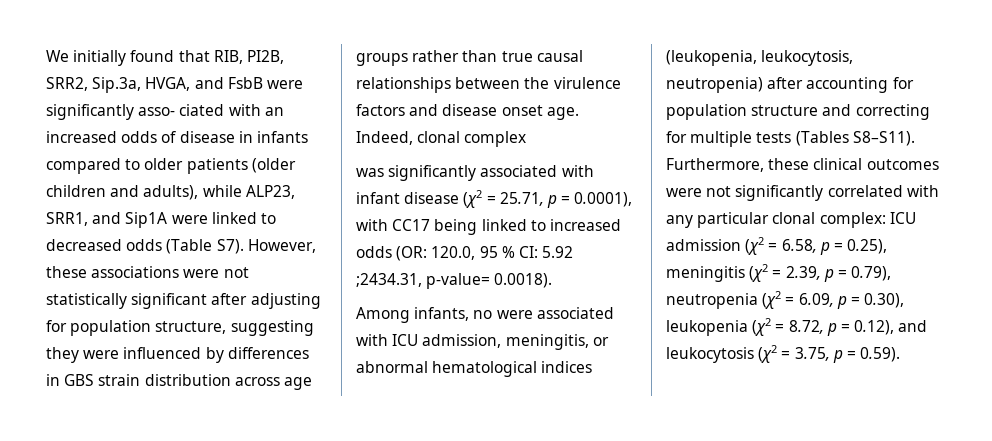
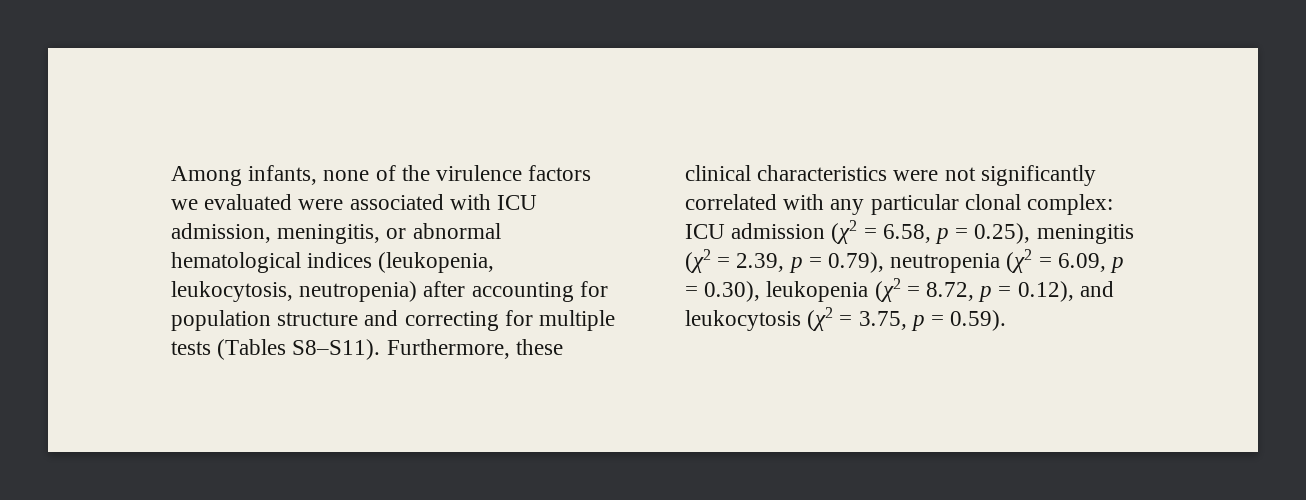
[46,50,284,66] [46,77,303,93] [46,104,284,120] [46,131,308,143] [46,158,296,174] [46,185,295,200] [46,212,276,228] [46,239,316,254] [46,266,249,278] [46,293,321,309] [46,320,314,336] [46,347,309,363] [46,374,312,390] [356,50,583,66] [356,77,621,93] [356,104,579,120] [356,131,527,147] [356,165,594,181] [356,190,633,208] [356,219,621,235] [356,246,574,261] [356,273,553,289] [356,307,493,323] We initially found that RIB, PI2B, SRR2, Sip.3a, HVGA, and FsbB were significantly asso- ciated with an increased odds of disease in infants compared to older patients (older children and adults), while ALP23, SRR1, and Sip1A were linked to decreased odds (Table S7). However, these associations were not statistically significant after adjusting for population structure, suggesting they were influenced by differences in GBS strain distribution across age groups rather than true causal relationships between the virulence factors and disease onset age. Indeed, clonal complex // was significantly associated with infant disease (χ2 = 25.71, p = 0.0001), with CC17 being linked to increased odds (OR: 120.0, 95 % CI: 5.92 ;2434.31, p-value= 0.0018). // Among infants, no -> [171,165,592,186] [171,194,293,210] Among infants, none of the virulence factors we evaluated
[866,159,939,170] outcomes -> [757,165,888,181] characteristics

